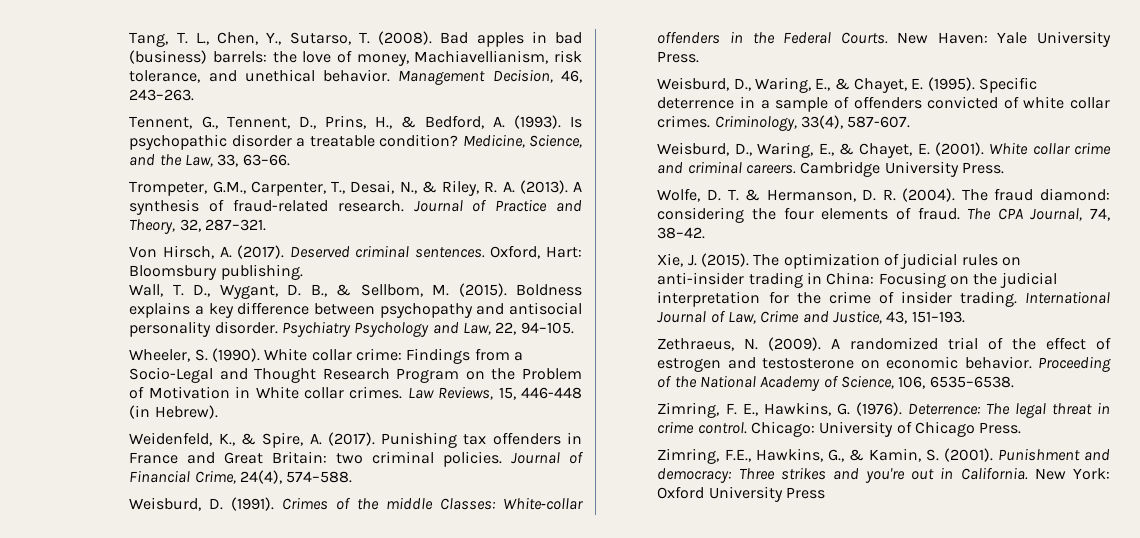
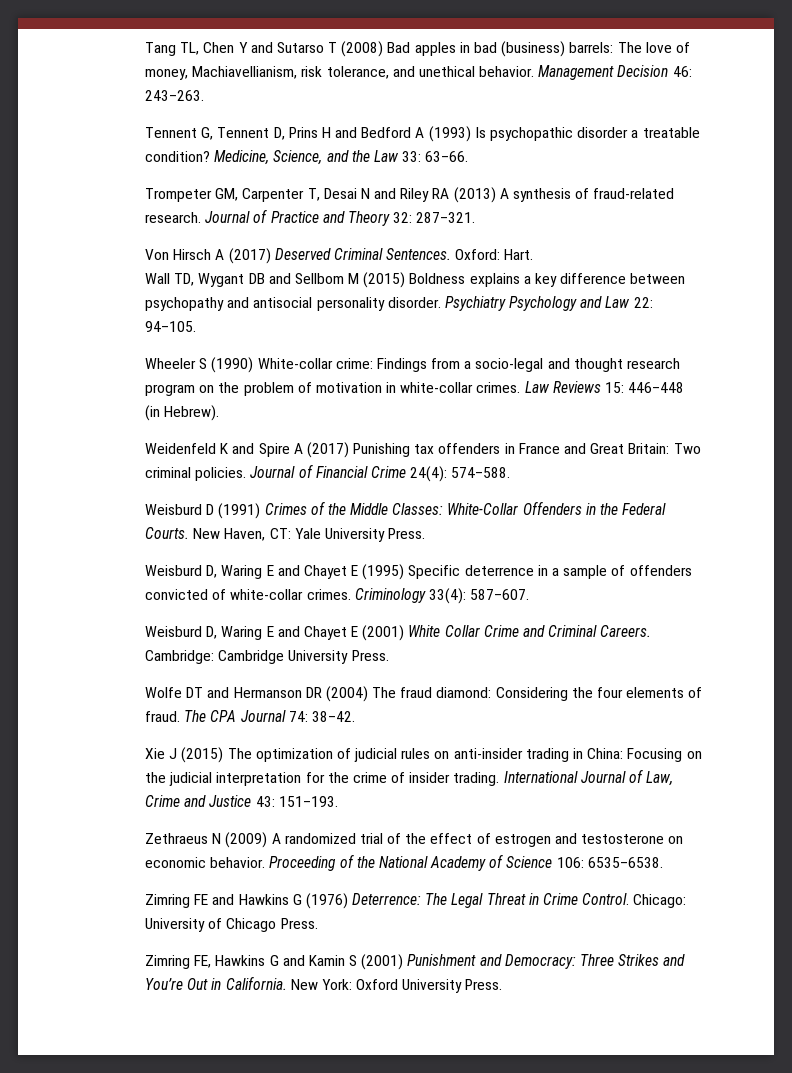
[129,31,433,47] Tang, T. L., Chen, Y., Sutarso, T. (2008). -> [144,41,384,57] Tang TL, Chen Y and Sutarso T (2008)
[272,51,297,63] the -> [617,42,642,53] The
[492,69,582,83] Decision, 46, -> [617,65,692,77] Decision 46:
[129,115,561,129] Tennent, G., Tennent, D., Prins, H., & Bedford, A. (1993). -> [144,126,471,142] Tennent G, Tennent D, Prins H and Bedford A (1993)
[185,154,239,167] Law, 33, -> [373,150,422,162] Law 33:
[129,180,568,196] Trompeter, G.M., Carpenter, T., Desai, N., & Riley, R. A. (2013). -> [144,187,496,203] Trompeter GM, Carpenter T, Desai N and Riley RA (2013)
[129,219,201,234] Theory, 32, -> [347,211,413,226] Theory 32:
[163,245,583,259] [129,264,303,280] [129,283,507,299] Hirsch, A. (2017). Deserved criminal sentences. Oxford, Hart: Bloomsbury publishing. // Wall, T. D., Wygant, D. B., & Sellbom, M. (2015). -> [173,248,534,264] [144,272,406,288] Hirsch A (2017) Deserved Criminal Sentences. Oxford: Hart. // Wall TD, Wygant DB and Sellbom M (2015)
[463,322,517,335] Law, 22, -> [605,296,653,308] Law 22:
[129,348,523,364] [129,367,583,383] [129,386,582,400] [129,405,218,419] [129,432,375,448] Wheeler, S. (1990). White collar crime: Findings from a Socio-Legal and Thought Research Program on the Problem of Motivation in White collar crimes. Law Reviews, 15, 446-448 (in Hebrew). // Weidenfeld, K., & Spire, A. (2017). -> [144,357,681,373] [144,381,685,396] [144,405,220,421] [144,442,349,458] Wheeler S (1990) White-collar crime: Findings from a socio-legal and thought research program on the problem of motivation in white-collar crimes. Law Reviews 15: 446–448 (in Hebrew). // Weidenfeld K and Spire A (2017)
[336,453,364,464] two -> [673,443,701,454] Two
[194,470,283,484] Crime, 24(4), -> [370,466,448,482] Crime 24(4):
[129,497,584,511] [657,31,721,44] Weisburd, D. (1991). Crimes of the middle Classes: White‐collar offenders -> [144,501,582,519] Weisburd D (1991) Crimes of the Middle Classes: White‐Collar Offenders
[937,32,988,44] Haven: -> [224,528,291,541] Haven, CT:
[657,77,975,93] Weisburd, D., Waring, E., & Chayet, E. (1995). -> [144,564,405,580] Weisburd D, Waring E and Chayet E (1995)
[1023,96,1110,109] [657,115,911,131] [657,142,1111,158] [657,161,1005,177] [657,188,956,202] white collar crimes. Criminology, 33(4), 587-607. // Weisburd, D., Waring, E., & Chayet, E. (2001). White collar crime and criminal careers. Cambridge University Press. // Wolfe, D. T. & Hermanson, D. R. (2004). -> [230,588,530,604] [144,625,652,641] [144,650,389,664] [144,686,368,702] white-collar crimes. Criminology 33(4): 587–607. // Weisburd D, Waring E and Chayet E (2001) White Collar Crime and Criminal Careers. Cambridge: Cambridge University Press. // Wolfe DT and Hermanson DR (2004)
[657,207,745,223] considering -> [495,687,568,701] Considering
[1030,208,1110,221] Journal, 74, -> [240,710,308,722] Journal 74:
[657,253,750,267] Xie, J. (2015). -> [144,747,224,763] Xie J (2015)
[833,310,908,324] Justice, 43, -> [209,795,275,807] Justice 43:
[657,337,822,351] Zethraeus, N. (2009). -> [144,832,268,848] Zethraeus N (2009)
[841,375,926,389] Science, 106, -> [506,856,584,868] Science 106:
[657,402,1110,418] [657,421,747,434] Zimring, F. E., Hawkins, G. (1976). Deterrence: The legal threat in crime control. -> [144,893,630,909] Zimring FE and Hawkins G (1976) Deterrence: The Legal Threat in Crime Control.
[657,448,1110,464] [657,467,935,483] Zimring, F.E., Hawkins, G., & Kamin, S. (2001). Punishment and democracy: Three strikes and you're out -> [144,954,686,970] [144,978,209,990] Zimring FE, Hawkins G and Kamin S (2001) Punishment and Democracy: Three Strikes and You’re Out
[786,487,826,499] Press -> [465,979,503,990] Press.

